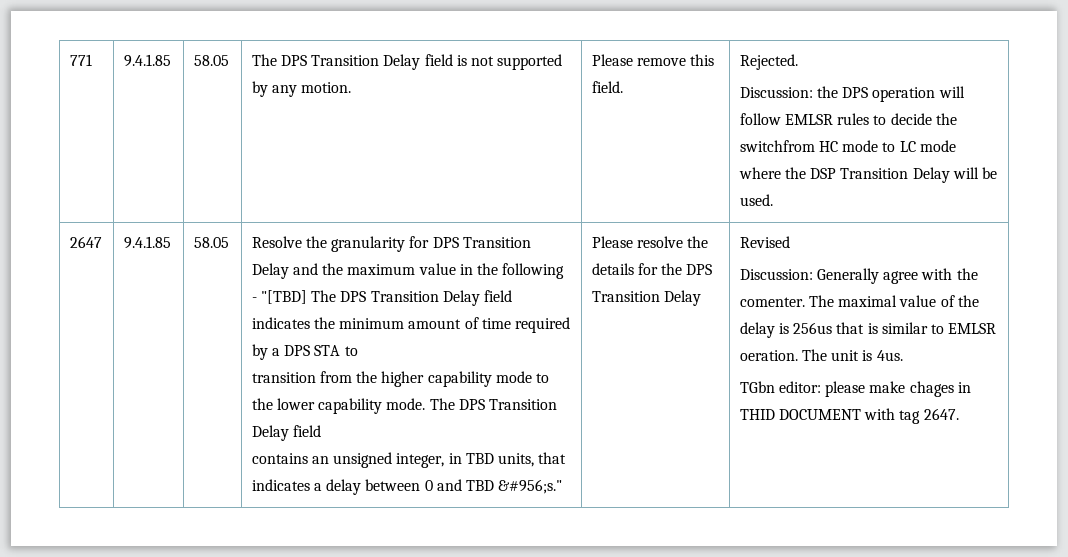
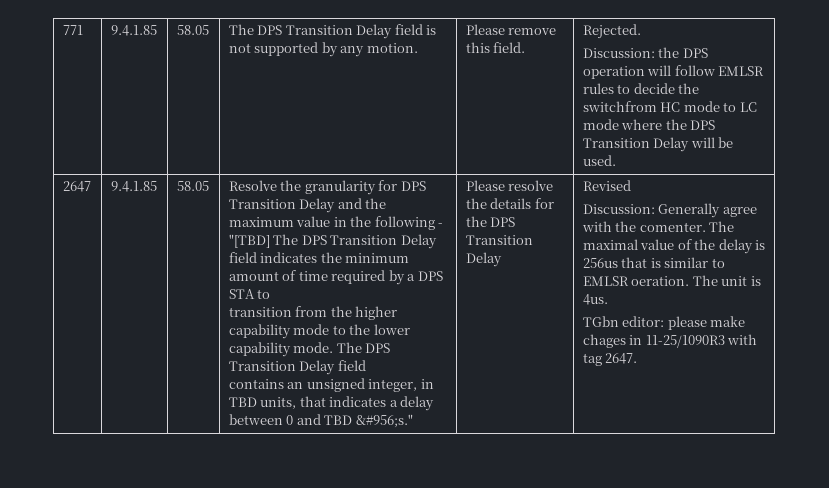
[810,168,837,179] DSP -> [690,120,716,130] DPS
[739,409,862,420] THID DOCUMENT -> [645,335,725,348] 11-25/1090R3

